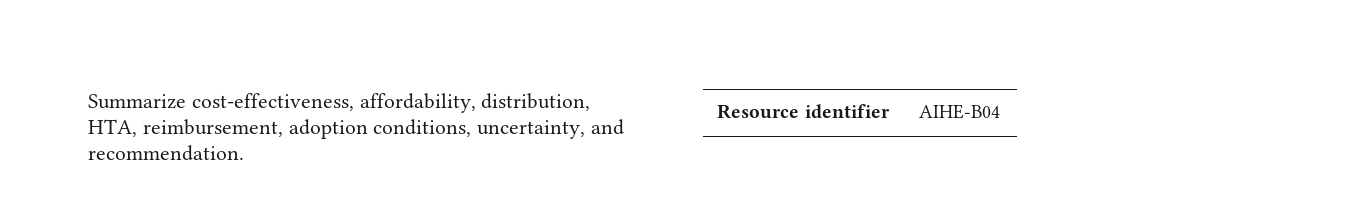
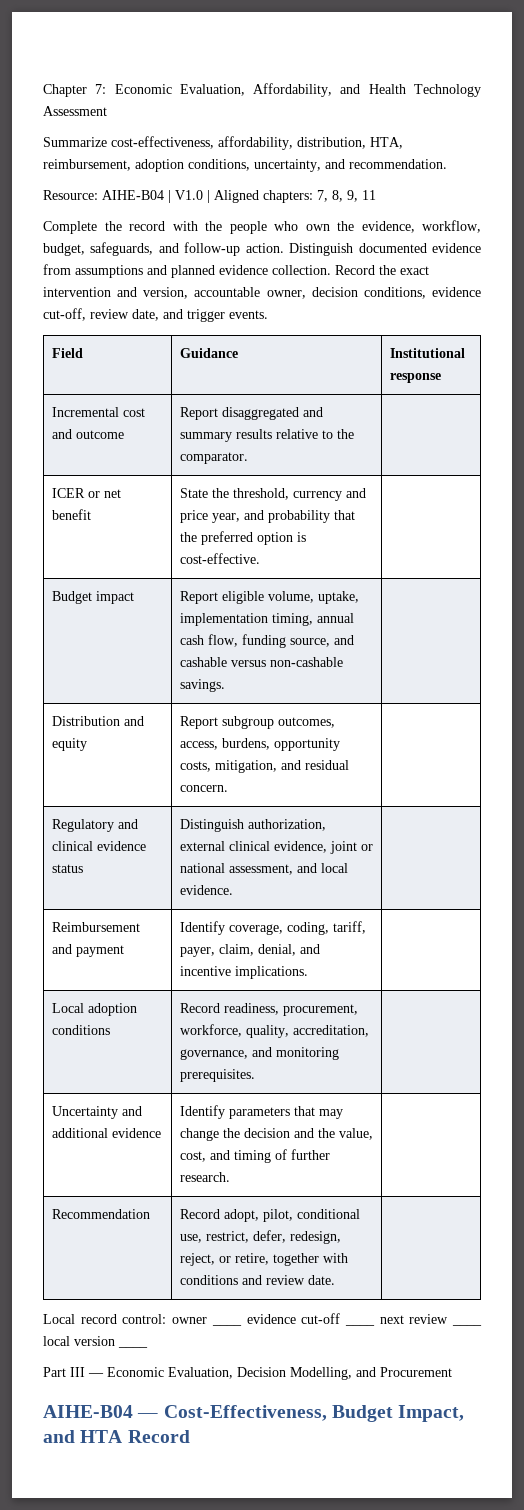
(88, 101) none -> [43,83,481,97] [43,106,107,116] Chapter 7: Economic Evaluation, Affordability, and Health Technology Assessment //
[717,104,890,119] [919,104,1001,119] // Resource identifier | AIHE-B04 -> [43,190,376,203] [43,220,481,234] [43,242,481,256] [43,264,429,278] [43,287,482,299] [43,308,268,322] [51,348,83,358] [179,348,238,358] [389,348,465,358] [389,373,441,383] [51,407,145,417] [51,429,124,439] [179,407,323,420] [179,429,354,442] [179,452,248,464] [51,488,121,498] [51,509,91,520] [179,488,366,501] [179,510,355,523] [179,531,306,545] [179,553,260,564] [51,591,134,604] [179,591,359,604] [179,613,354,626] [179,634,354,648] [179,657,343,667] [179,679,225,692] [51,716,144,726] [51,738,87,751] [179,716,335,729] [179,738,340,751] [179,760,349,773] [179,785,228,792] [51,819,138,832] [51,841,146,851] [51,864,83,873] [179,819,326,832] [179,841,373,854] [179,863,348,875] [179,885,233,895] [51,922,140,932] [51,944,124,957] [179,921,366,935] [179,944,320,957] [179,966,308,979] [51,1003,137,1016] [51,1025,110,1035] [179,1003,358,1016] [179,1024,369,1038] [179,1047,339,1060] [179,1069,255,1082] [51,1106,142,1119] [51,1128,161,1138] [179,1105,343,1119] [179,1128,373,1141] [179,1149,330,1163] [179,1172,230,1182] [51,1209,150,1219] [179,1209,360,1222] [179,1230,341,1244] [179,1253,348,1266] [179,1275,335,1285] [43,1314,208,1324] [211,1324,242,1326] [246,1313,341,1324] [344,1324,375,1326] [379,1314,449,1324] [451,1324,482,1326] [43,1336,115,1346] [118,1346,148,1348] [43,1367,452,1380] [43,1405,465,1422] [43,1430,190,1443] // Resource: AIHE-B04 | V1.0 | Aligned chapters: 7, 8, 9, 11 // Complete the record with the people who own the evidence, workflow, budget, safeguards, and follow-up action. Distinguish documented evidence from assumptions and planned evidence collection. Record the exact intervention and version, accountable owner, decision conditions, evidence cut-off, review date, and trigger events. // Field | Guidance | Institutional response // Incremental cost and outcome | Report disaggregated and summary results relative to the comparator. | // ICER or net benefit | State the threshold, currency and price year, and probability that the preferred option is cost-effective. | // Budget impact | Report eligible volume, uptake, implementation timing, annual cash flow, funding source, and cashable versus non-cashable savings. | // Distribution and equity | Report subgroup outcomes, access, burdens, opportunity costs, mitigation, and residual concern. | // Regulatory and clinical evidence status | Distinguish authorization, external clinical evidence, joint or national assessment, and local evidence. | // Reimbursement and payment | Identify coverage, coding, tariff, payer, claim, denial, and incentive implications. | // Local adoption conditions | Record readiness, procurement, workforce, quality, accreditation, governance, and monitoring prerequisites. | // Uncertainty and additional evidence | Identify parameters that may change the decision and the value, cost, and timing of further research. | // Recommendation | Record adopt, pilot, conditional use, restrict, defer, redesign, reject, or retire, together with conditions and review date. | // Local record control: owner ____ evidence cut-off ____ next review ____ local version ____ // Part III — Economic Evaluation, Decision Modelling, and Procurement // AIHE-B04 — Cost-Effectiveness, Budget Impact, and HTA Record

